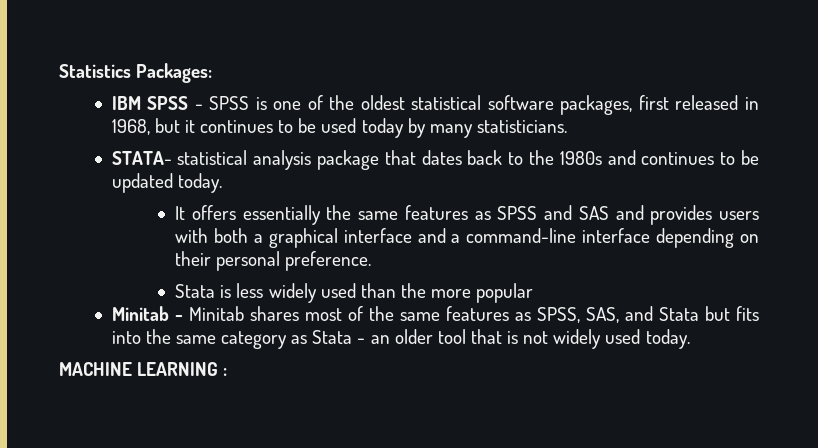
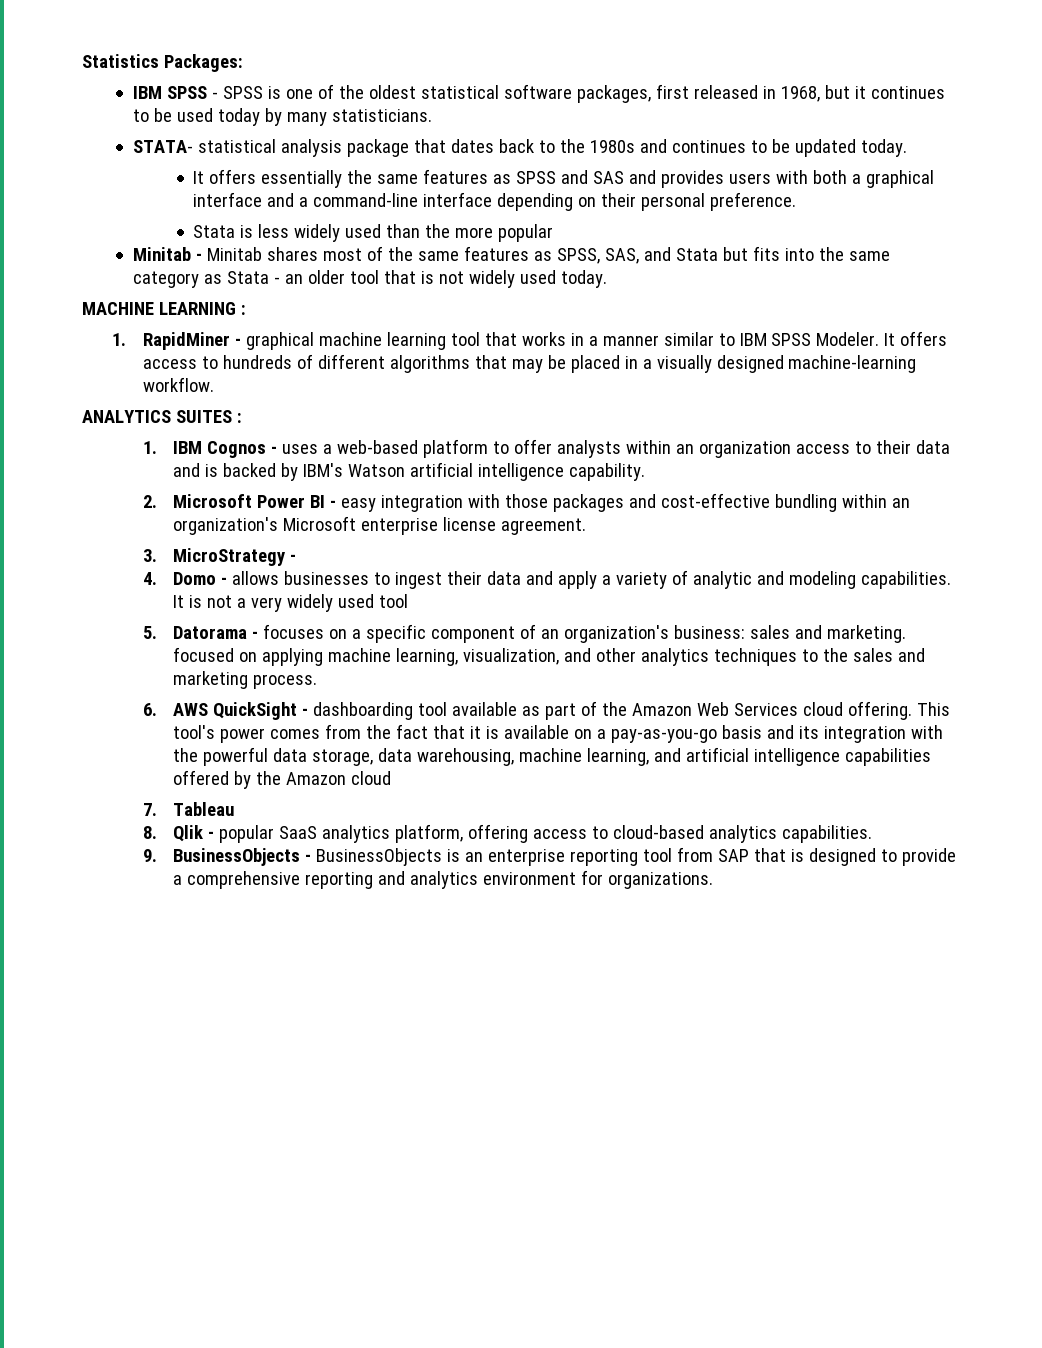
(228, 372) none -> [112,331,948,350] [142,354,917,373] [142,377,214,392] [82,410,242,423] [142,439,950,458] [172,462,645,481] [142,493,910,512] [172,516,586,535] [142,548,296,566] [142,570,951,589] [172,594,408,612] [142,624,906,643] [172,647,925,666] [172,671,317,689] [142,701,950,720] [172,724,943,743] [172,747,931,766] [172,770,391,789] [142,802,234,816] [142,824,872,843] [142,847,956,866] [172,870,713,889] // 1. RapidMiner - graphical machine learning tool that works in a manner similar to IBM SPSS Modeler. It offers access to hundreds of different algorithms that may be placed in a visually designed machine-learning workflow. // ANALYTICS SUITES : // 1. IBM Cognos - uses a web-based platform to offer analysts within an organization access to their data and is backed by IBM's Watson artificial intelligence capability. // 2. Microsoft Power BI - easy integration with those packages and cost-effective bundling within an organization's Microsoft enterprise license agreement. // 3. MicroStrategy - // 4. Domo - allows businesses to ingest their data and apply a variety of analytic and modeling capabilities. It is not a very widely used tool // 5. Datorama - focuses on a specific component of an organization's business: sales and marketing. focused on applying machine learning, visualization, and other analytics techniques to the sales and marketing process. // 6. AWS QuickSight - dashboarding tool available as part of the Amazon Web Services cloud offering. This tool's power comes from the fact that it is available on a pay-as-you-go basis and its integration with the powerful data storage, data warehousing, machine learning, and artificial intelligence capabilities offered by the Amazon cloud // 7. Tableau // 8. Qlik - popular SaaS analytics platform, offering access to cloud-based analytics capabilities. // 9. BusinessObjects - BusinessObjects is an enterprise reporting tool from SAP that is designed to provide a comprehensive reporting and analytics environment for organizations.

